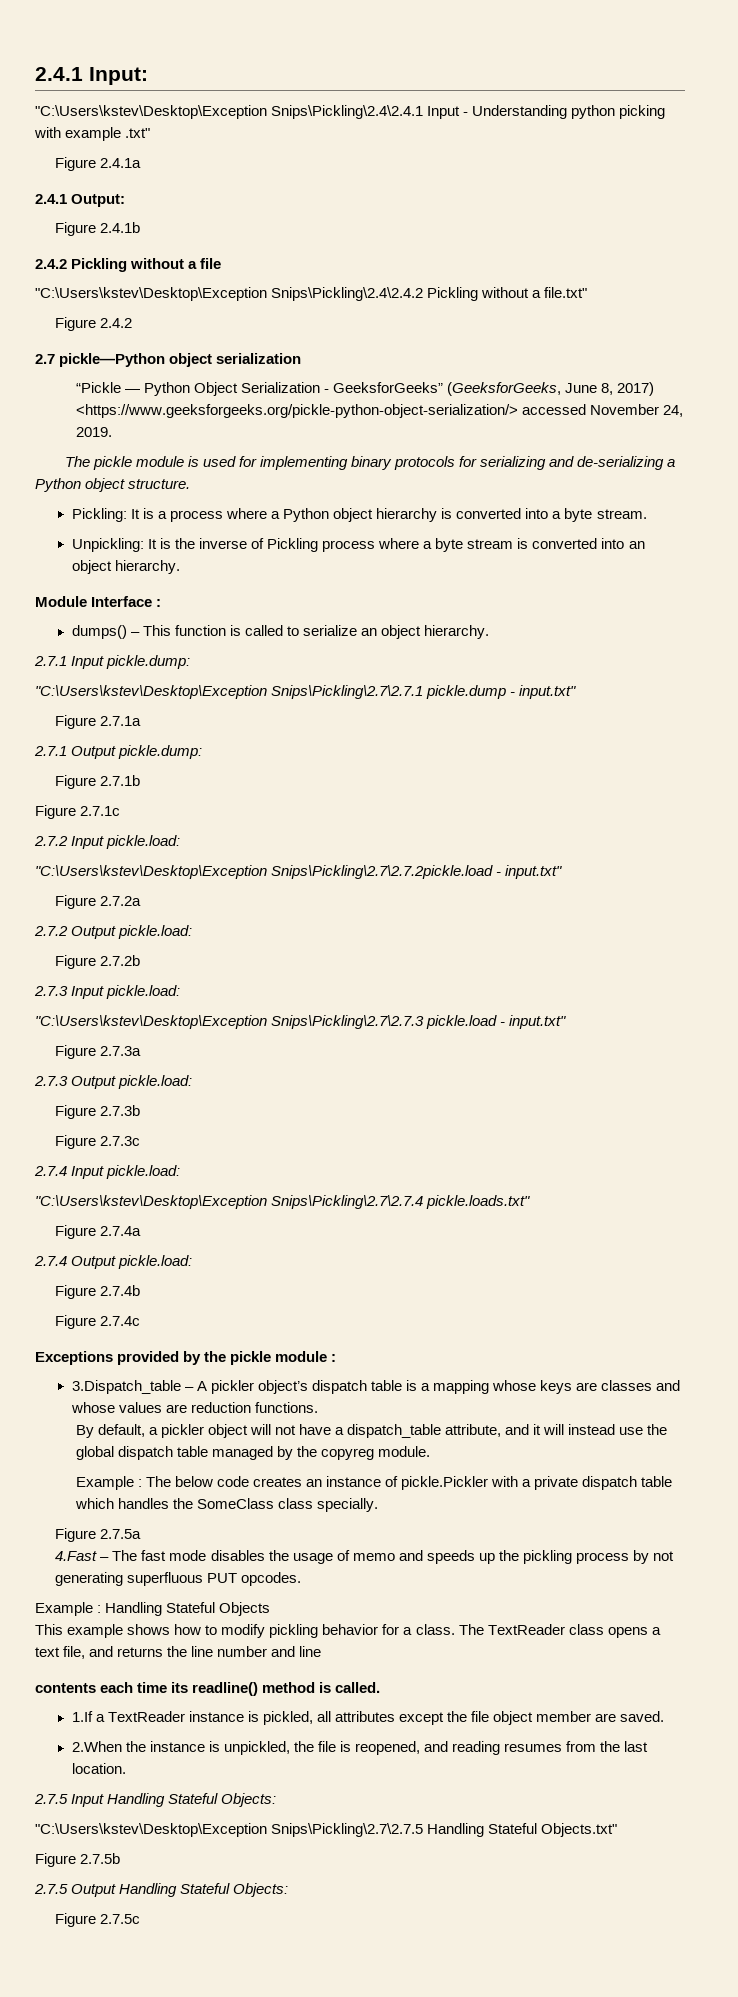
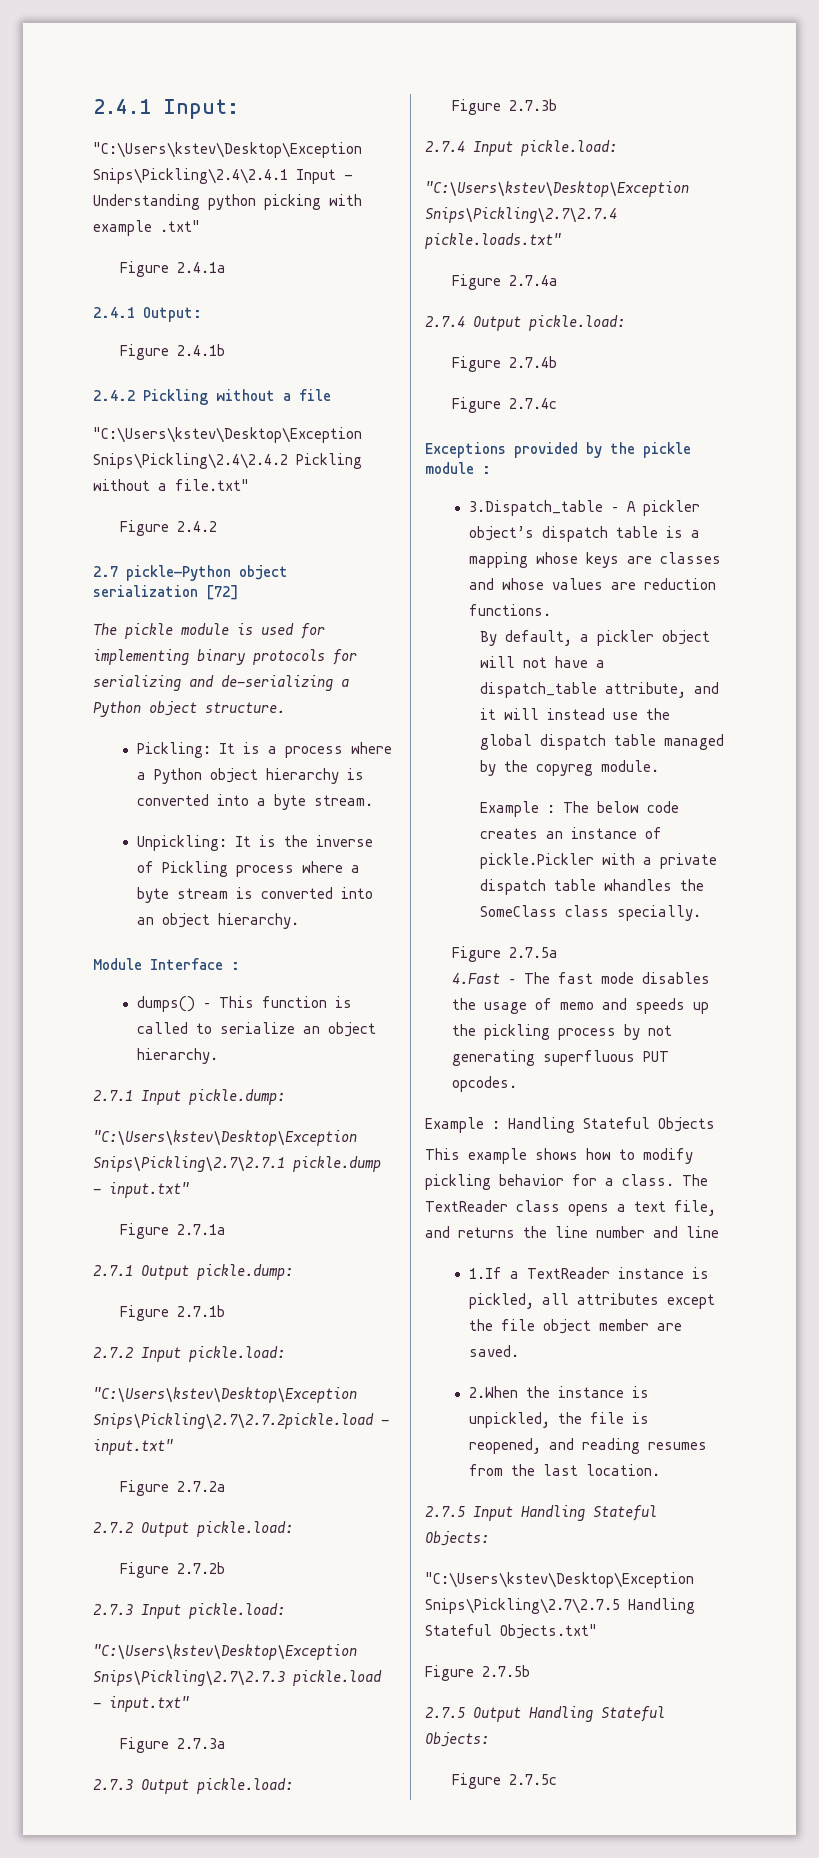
[75,382,655,396] [75,404,683,418] [75,427,112,437] // “Pickle — Python Object Serialization - GeeksforGeeks” (GeeksforGeeks, June 8, 2017) <https://www.geeksforgeeks.org/pickle-python-object-serialization/> accessed November 24, 2019. -> [206,585,239,600] [72]
[35,805,121,819] // Figure 2.7.1c -> (226, 1311) none
[55,1135,141,1149] // Figure 2.7.3c -> (558, 105) none
[74,1498,169,1509] which handles -> [603,879,672,891] whandles
[35,1682,381,1696] // contents each time its readline() method is called. -> (719, 1232) none

